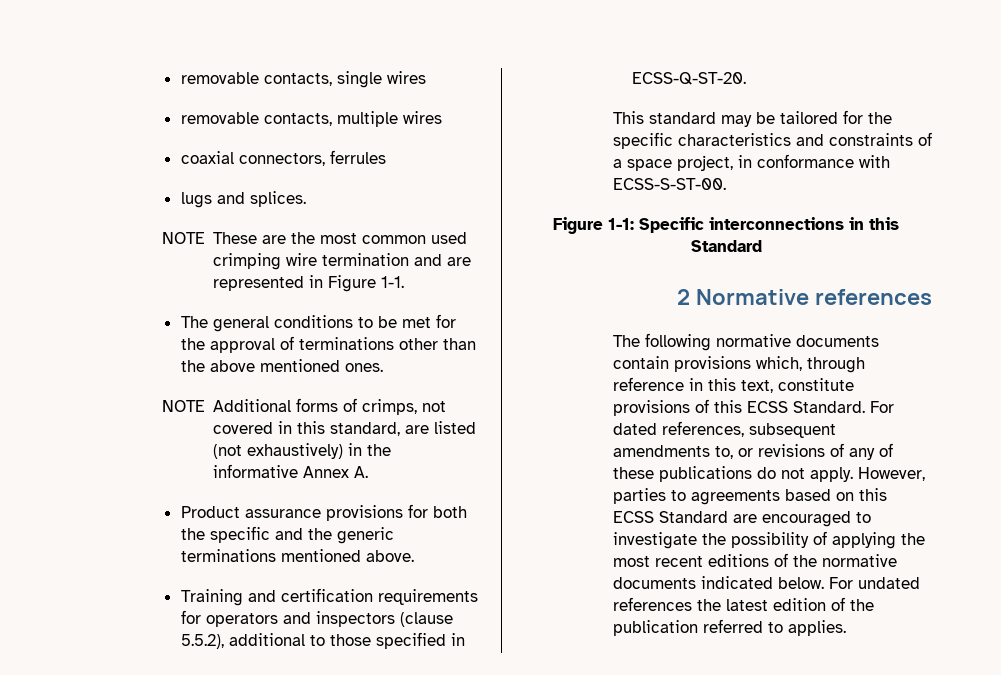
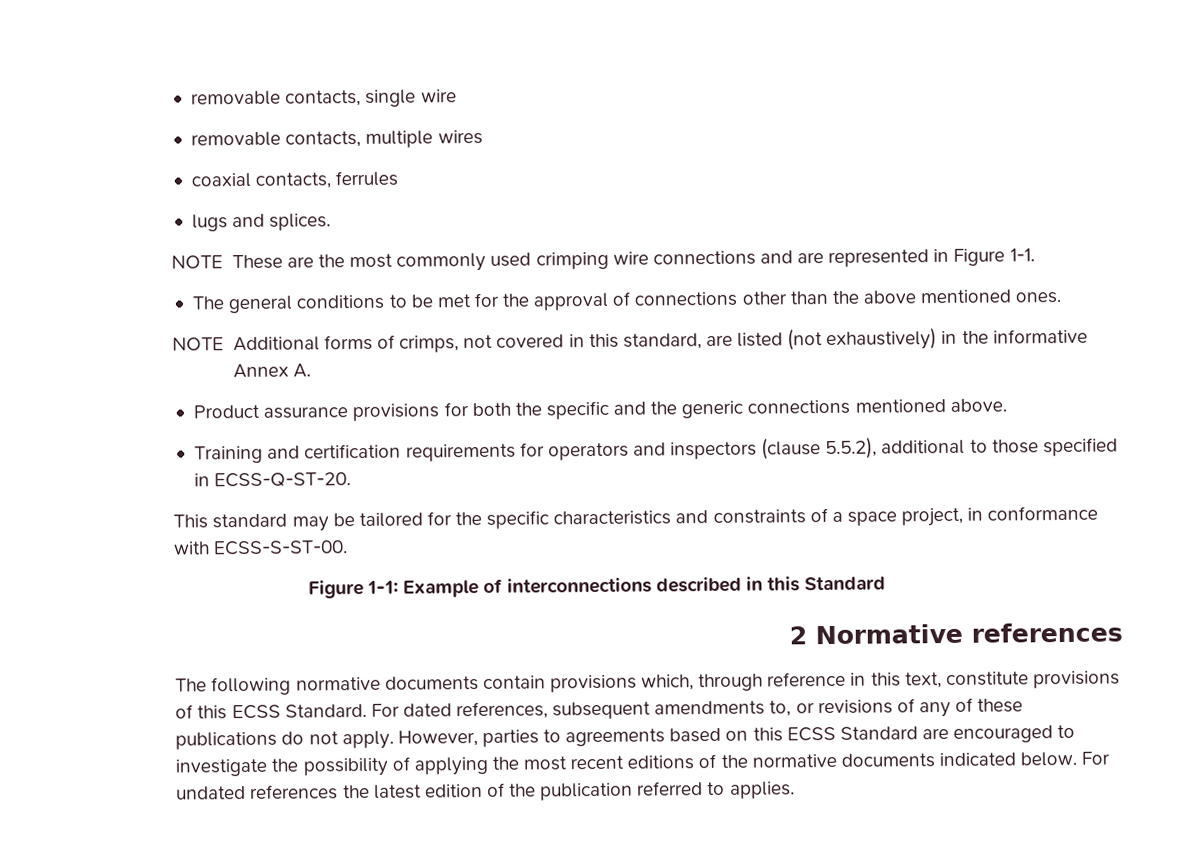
[386,71,426,84] wires -> [420,89,457,103] wire
[238,153,325,166] connectors, -> [255,172,332,189] contacts,
[362,235,427,244] common -> [396,252,487,272] commonly
[322,253,410,266] termination -> [652,250,756,266] connections
[298,337,394,350] terminations -> [634,291,738,307] connections
[180,549,276,562] terminations -> [747,399,851,415] connections
[639,217,844,233] Specific interconnections -> [403,576,742,598] Example of interconnections described

